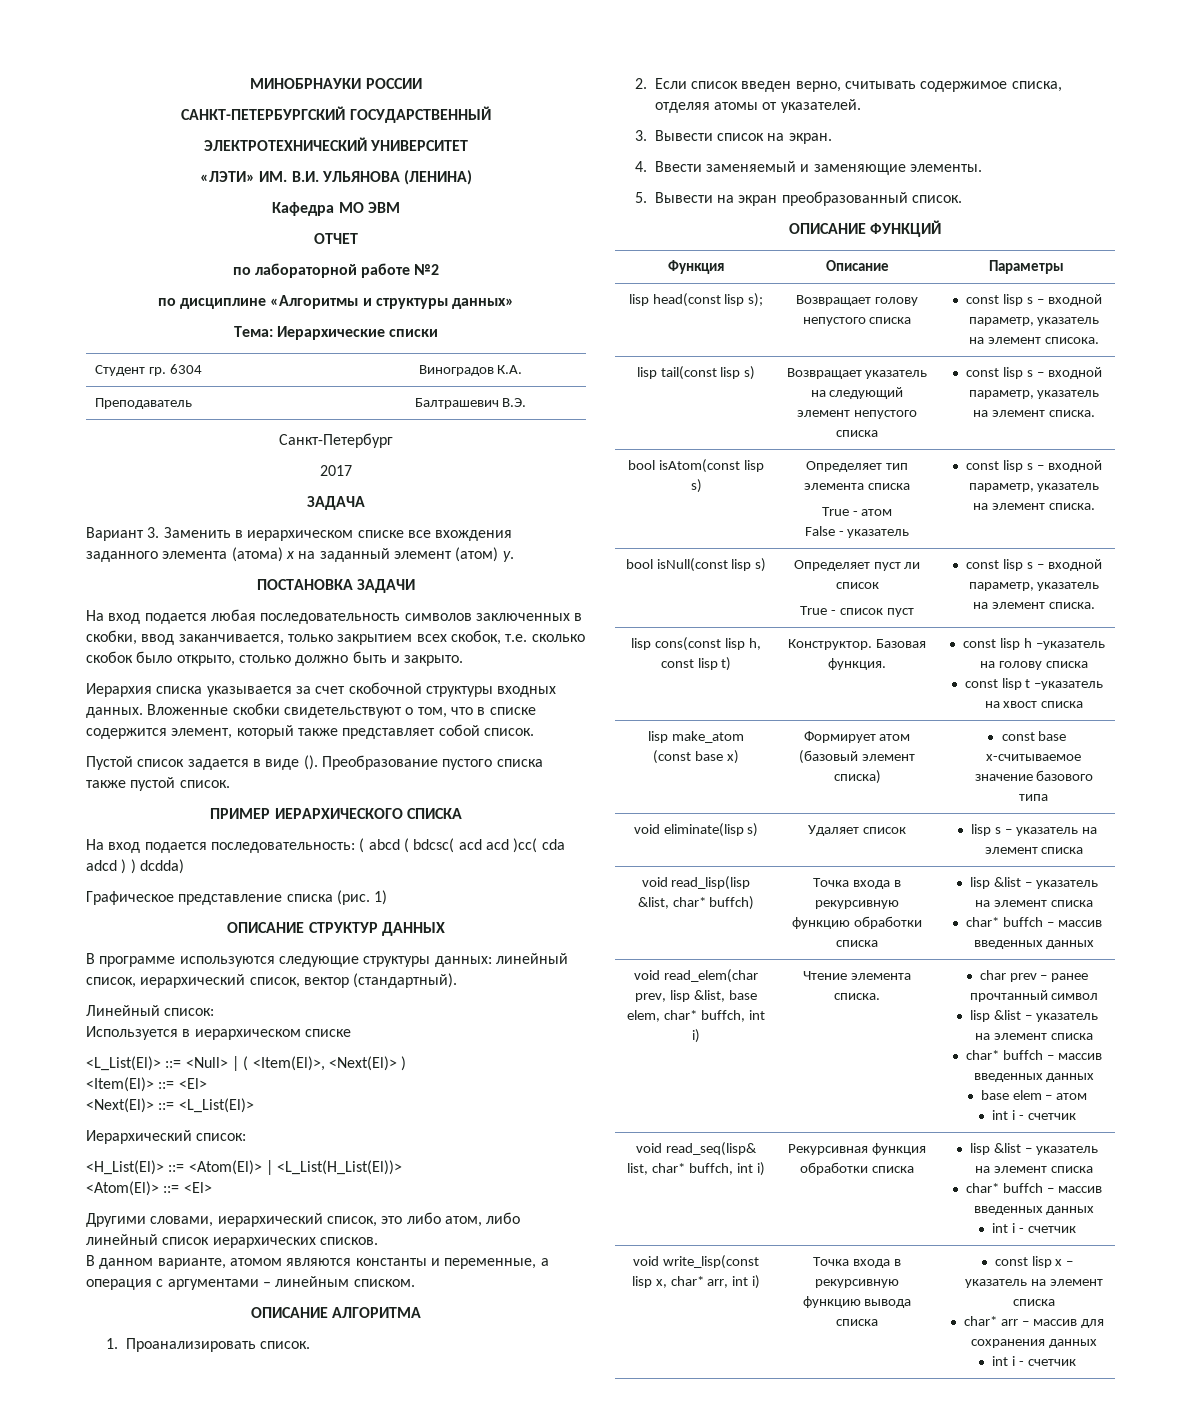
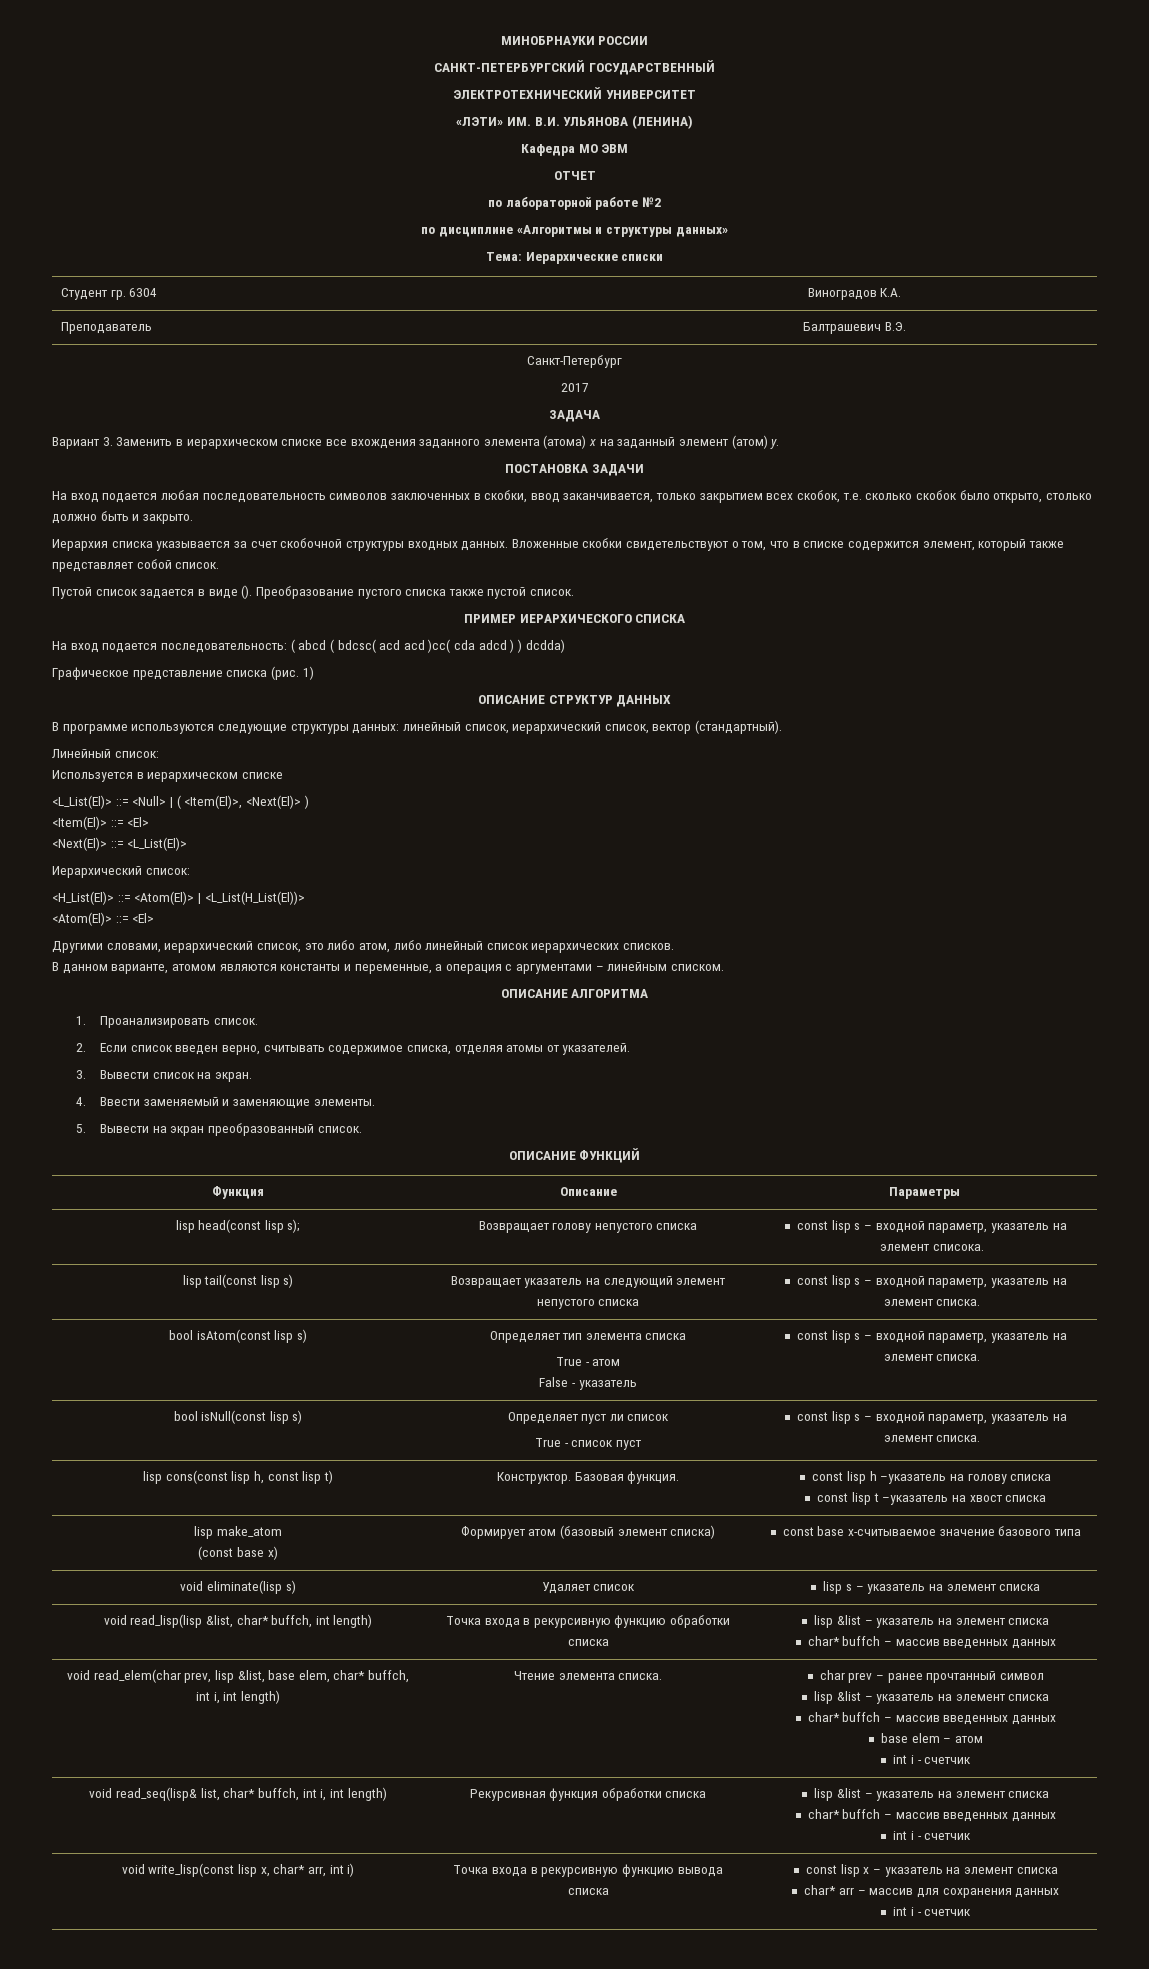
[709,896,755,910] buffch) -> [271,1614,373,1628] buffch, int length)
[692,1029,700,1043] i) -> [213,1690,280,1704] i, int length)
[756,1162,765,1176] i) -> [320,1787,387,1801] i, int length)

